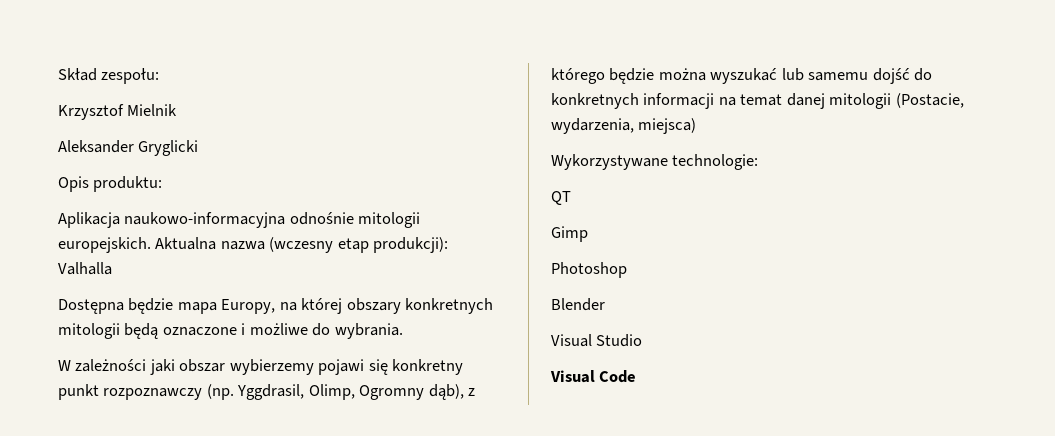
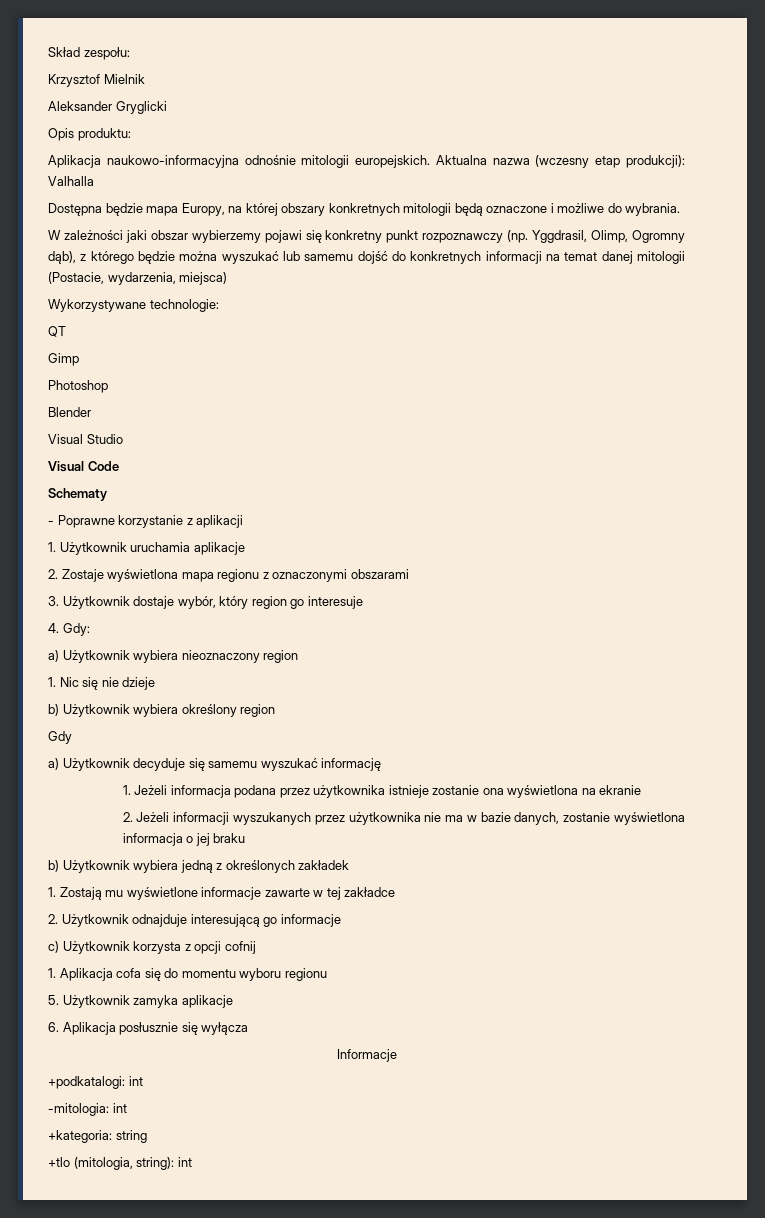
(637, 376) none -> [48,488,107,501] [48,515,244,528] [48,542,245,555] [48,569,409,582] [48,596,363,609] [48,623,90,636] [48,650,299,663] [48,677,156,690] [48,704,276,717] [48,731,72,744] [48,758,382,771] [122,785,642,798] [122,812,685,825] [122,833,246,846] [48,860,350,873] [48,887,396,900] [48,914,341,927] [48,941,256,954] [48,968,327,981] [48,995,233,1008] [48,1022,249,1035] [336,1049,397,1062] [48,1076,143,1089] [48,1103,127,1116] [48,1130,147,1143] [48,1157,192,1170] // Schematy // - Poprawne korzystanie z aplikacji // 1. Użytkownik uruchamia aplikacje // 2. Zostaje wyświetlona mapa regionu z oznaczonymi obszarami // 3. Użytkownik dostaje wybór, który region go interesuje // 4. Gdy: // a) Użytkownik wybiera nieoznaczony region // 1. Nic się nie dzieje // b) Użytkownik wybiera określony region // Gdy // a) Użytkownik decyduje się samemu wyszukać informację // 1. Jeżeli informacja podana przez użytkownika istnieje zostanie ona wyświetlona na ekranie // 2. Jeżeli informacji wyszukanych przez użytkownika nie ma w bazie danych, zostanie wyświetlona informacja o jej braku // b) Użytkownik wybiera jedną z określonych zakładek // 1. Zostają mu wyświetlone informacje zawarte w tej zakładce // 2. Użytkownik odnajduje interesującą go informacje // c) Użytkownik korzysta z opcji cofnij // 1. Aplikacja cofa się do momentu wyboru regionu // 5. Użytkownik zamyka aplikacje // 6. Aplikacja posłusznie się wyłącza // Informacje // +podkatalogi: int // -mitologia: int // +kategoria: string // +tlo (mitologia, string): int

